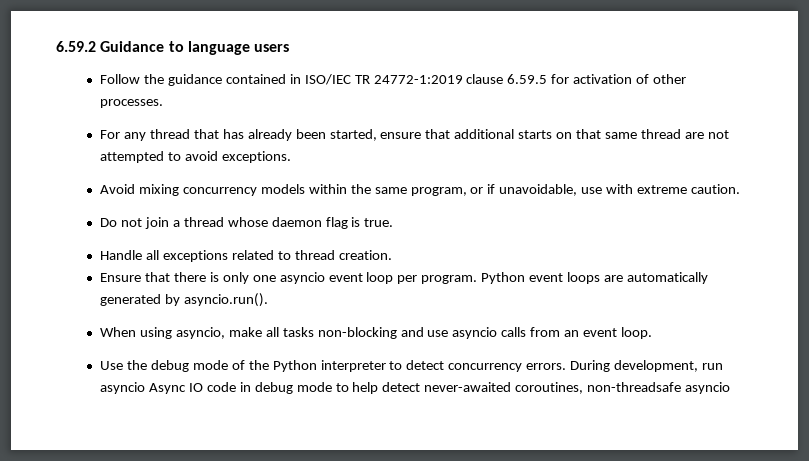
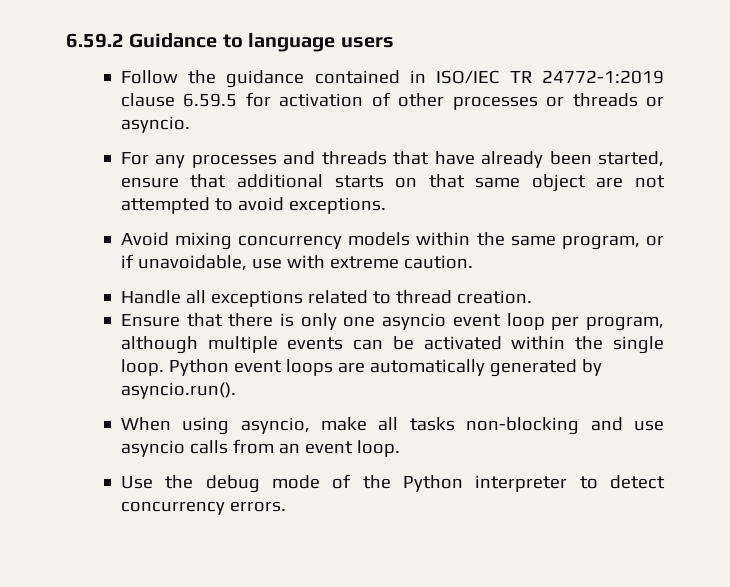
[100,99,164,108] [100,129,244,141] processes. // For any thread that has -> [452,93,664,110] [120,116,190,133] [120,151,475,168] processes or threads or asyncio. // For any processes and threads that have
[640,129,681,139] thread -> [531,174,586,192] object
[100,217,394,229] // Do not join a thread whose daemon flag is true. -> (473, 262) none
[421,275,478,284] program. -> [585,316,664,331] [120,336,665,354] [120,359,164,376] program, although multiple events can be activated within the single loop.
[570,360,723,372] [100,382,731,394] During development, run asyncio Async IO code in debug mode to help detect never-awaited coroutines, non-threadsafe asyncio -> (286, 506) none

